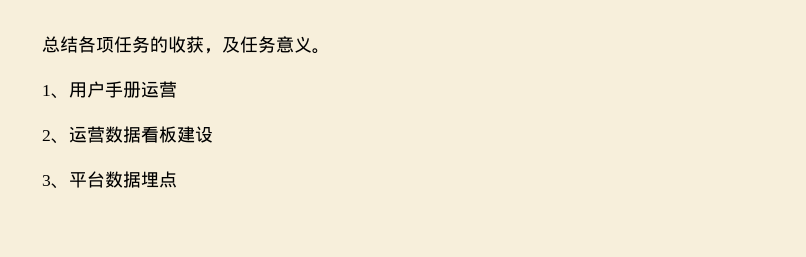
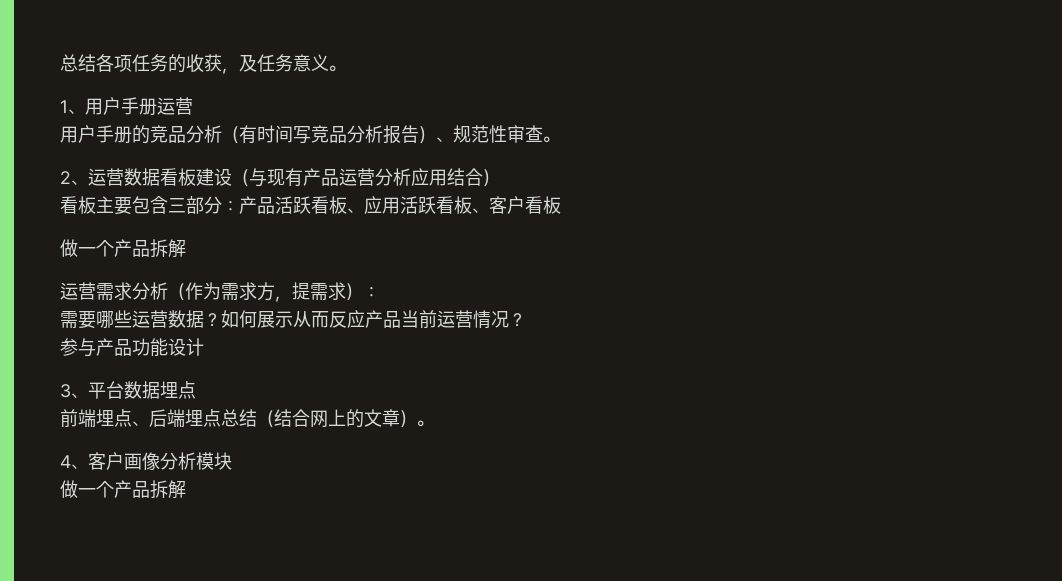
(177, 89) none -> [60,125,560,144] // 用户手册的竞品分析（有时间写竞品分析报告）、规范性审查。
(213, 134) none -> [232,168,500,187] [60,196,561,215] [60,239,186,258] [60,282,380,302] [60,310,526,329] [60,338,204,357] （与现有产品运营分析应用结合） // 看板主要包含三部分：产品活跃看板、应用活跃看板、客户看板 // 做一个产品拆解 // 运营需求分析（作为需求方，提需求）： // 需要哪些运营数据？如何展示从而反应产品当前运营情况？ // 参与产品功能设计
(177, 179) none -> [60,409,434,428] [60,452,232,470] [60,480,186,499] // 前端埋点、后端埋点总结（结合网上的文章）。 // 4、客户画像分析模块 // 做一个产品拆解

